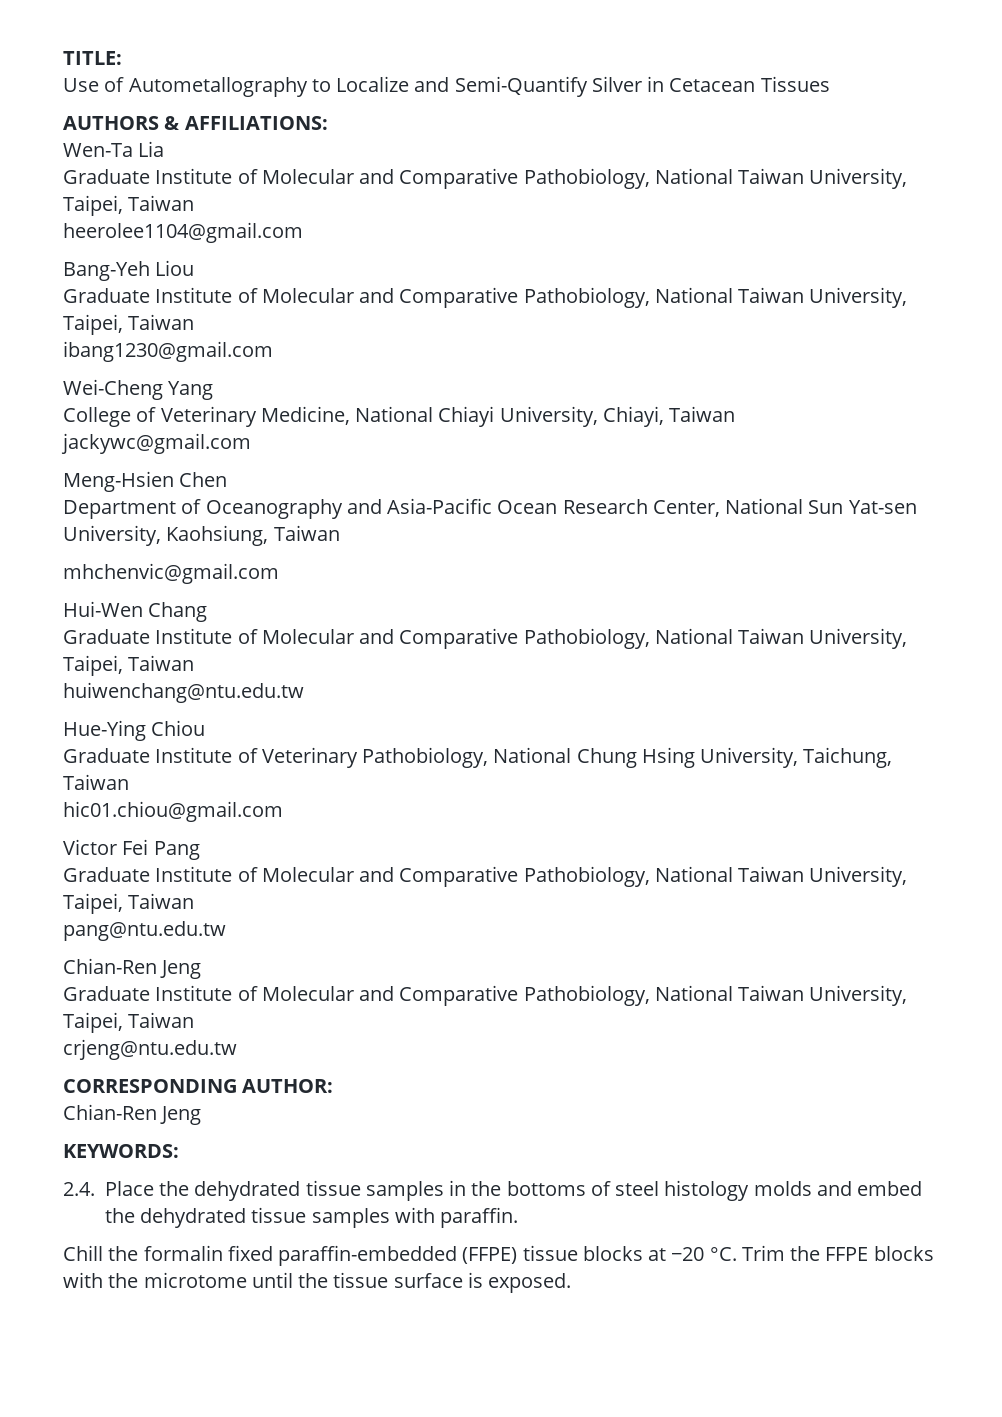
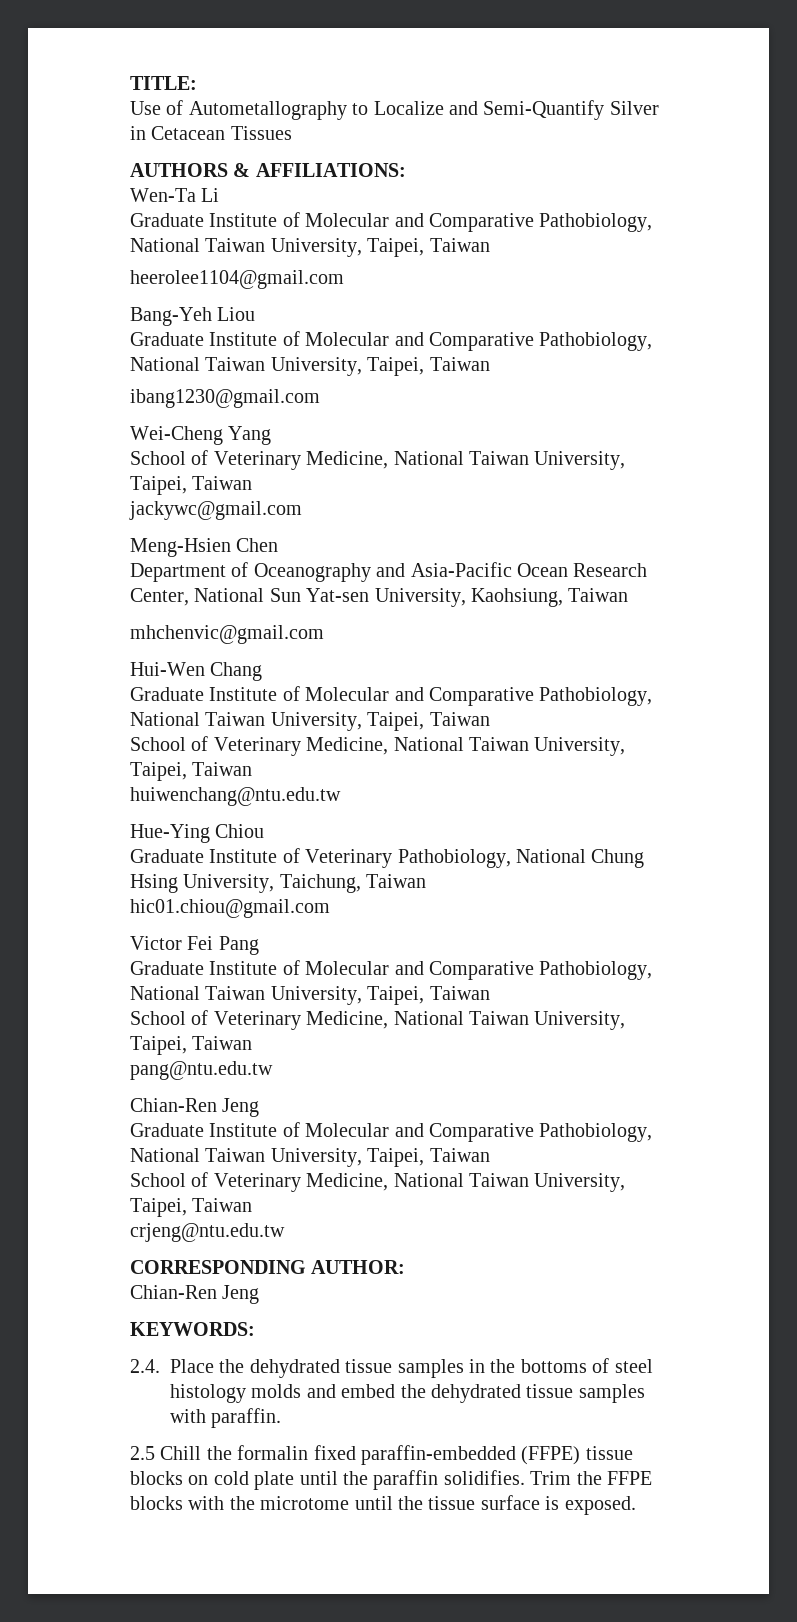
[138,141,165,157] Lia -> [201,188,220,202] Li
[63,406,664,427] College of Veterinary Medicine, National Chiayi University, Chiayi, -> [130,450,626,470] [130,476,187,495] School of Veterinary Medicine, National Taiwan University, Taipei,
(195, 663) none -> [130,736,626,756] [130,762,253,781] // School of Veterinary Medicine, National Taiwan University, Taipei, Taiwan
(195, 901) none -> [130,1010,626,1030] [130,1036,253,1055] // School of Veterinary Medicine, National Taiwan University, Taipei, Taiwan
(195, 1020) none -> [130,1172,626,1192] [130,1198,253,1217] // School of Veterinary Medicine, National Taiwan University, Taipei, Taiwan
(519, 1217) none -> [130,1446,155,1460] 2.5
[648,1247,737,1261] at −20 °C. -> [188,1470,525,1490] on cold plate until the paraffin solidifies.

